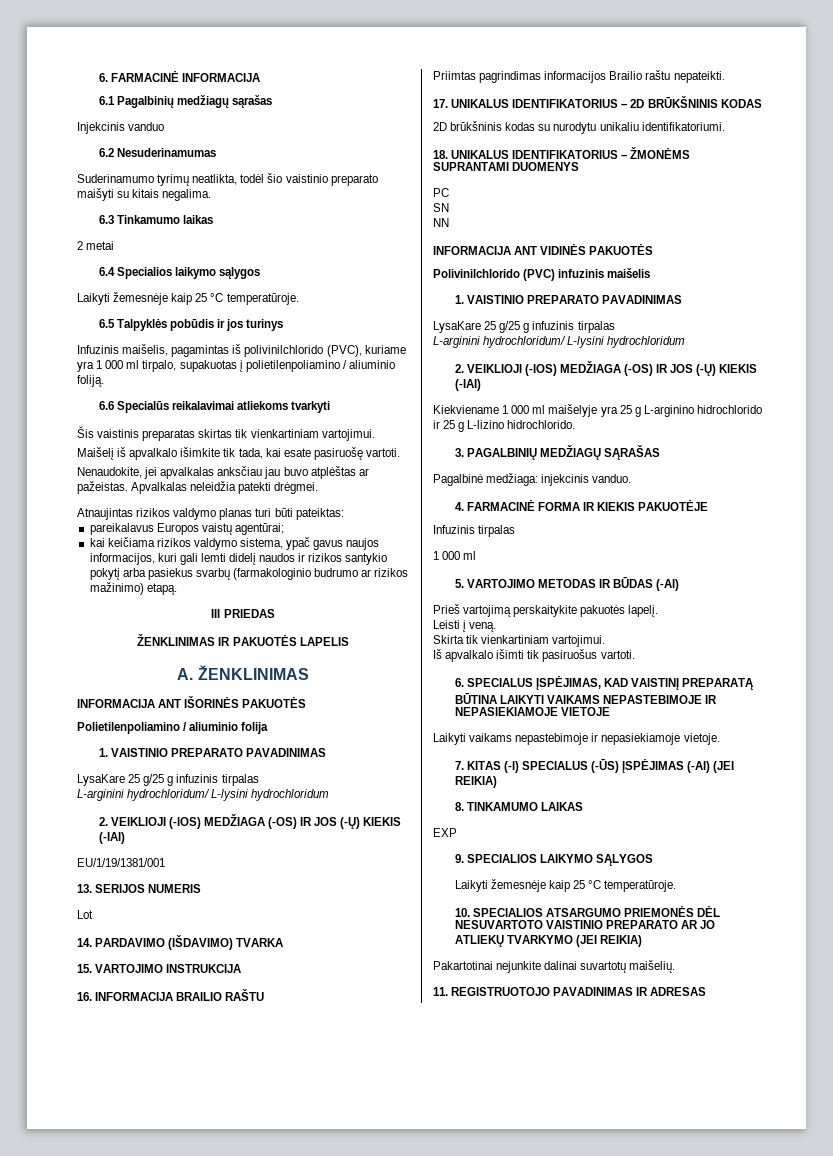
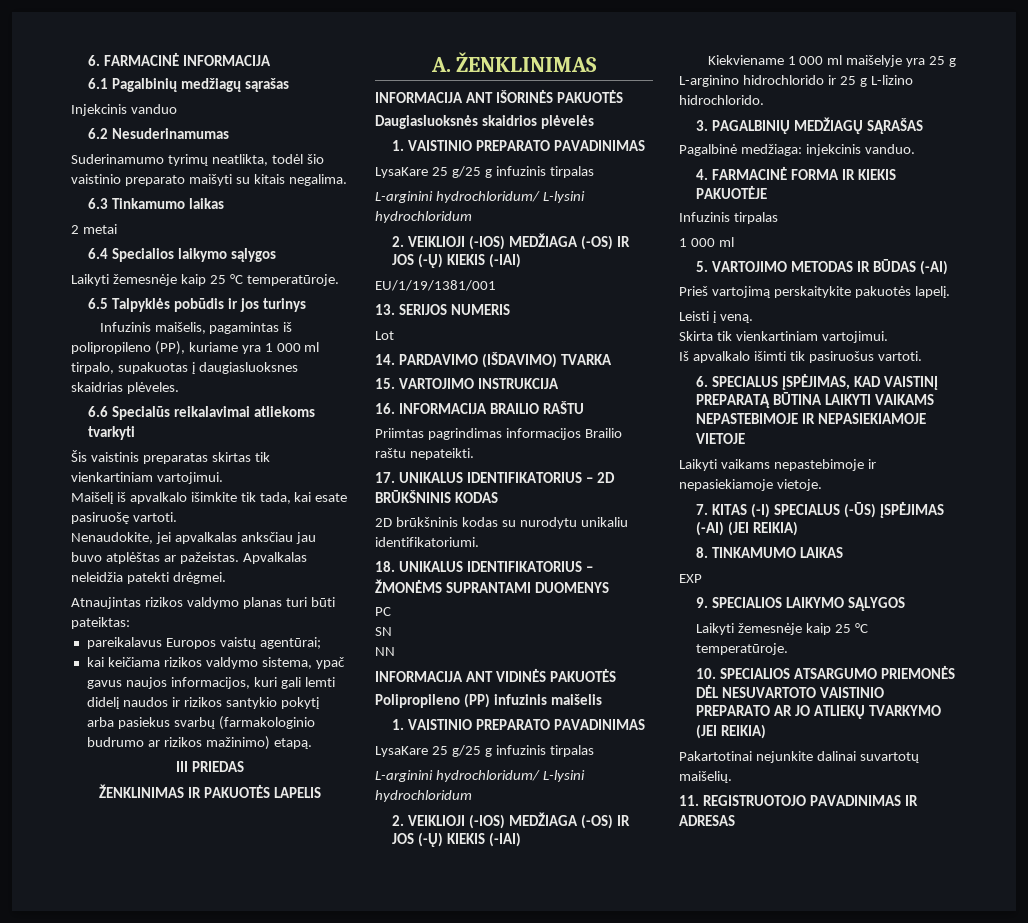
[244,345,362,357] polivinilchlorido (PVC), -> [71,341,185,355] polipropileno (PP),
[245,360,395,372] [77,375,104,387] polietilenpoliamino / aliuminio foliją. -> [198,362,298,374] [71,382,179,394] daugiasluoksnes skaidrias plėveles.
[77,722,269,734] Polietilenpoliamino / aliuminio folija -> [375,115,594,129] Daugiasluoksnės skaidrios plėvelės
[433,269,556,281] Polivinilchlorido (PVC) -> [375,693,490,708] Polipropileno (PP)

